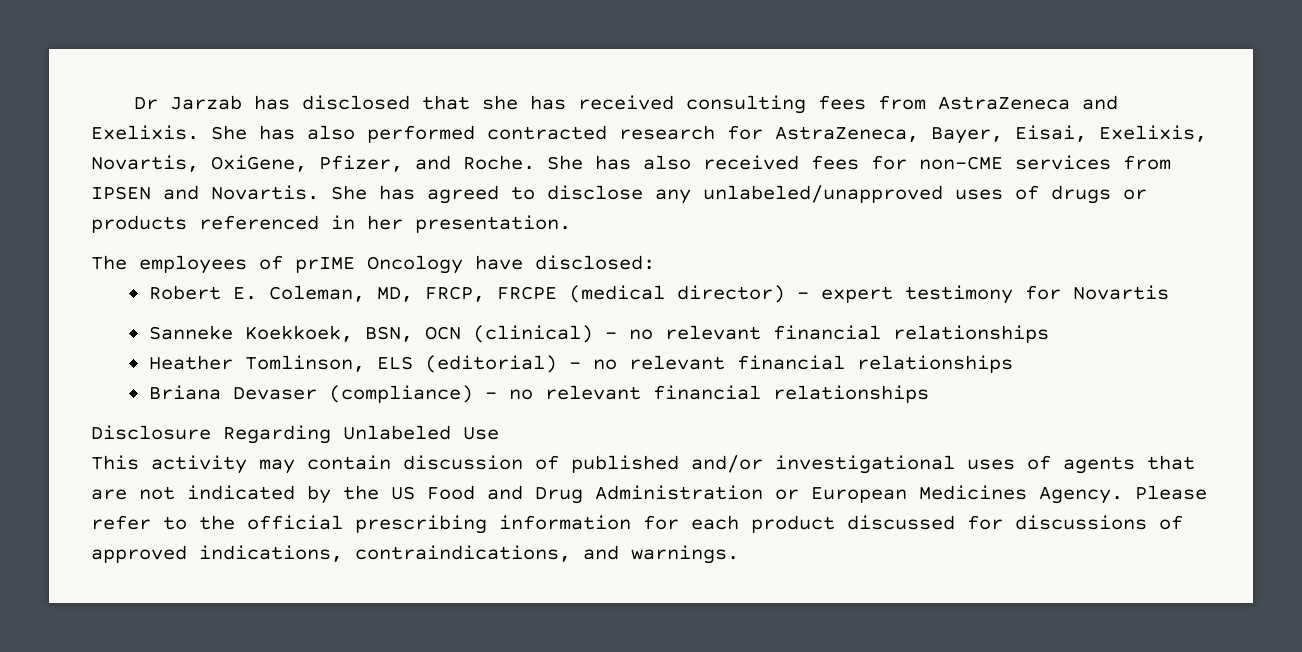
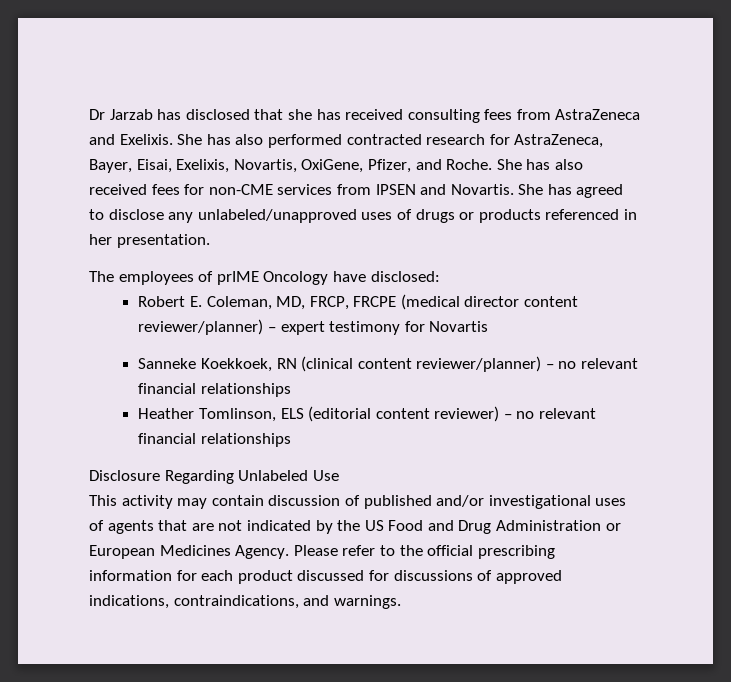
[676,285,785,303] director) -> [464,296,579,307] [138,319,264,335] director content reviewer/planner)
[364,325,593,343] BSN, OCN (clinical) -> [276,356,542,372] RN (clinical content reviewer/planner)
[424,355,1013,373] [148,385,473,403] (editorial) – no relevant financial relationships // Briana Devaser (compliance) -> [308,406,500,422] (editorial content reviewer)

